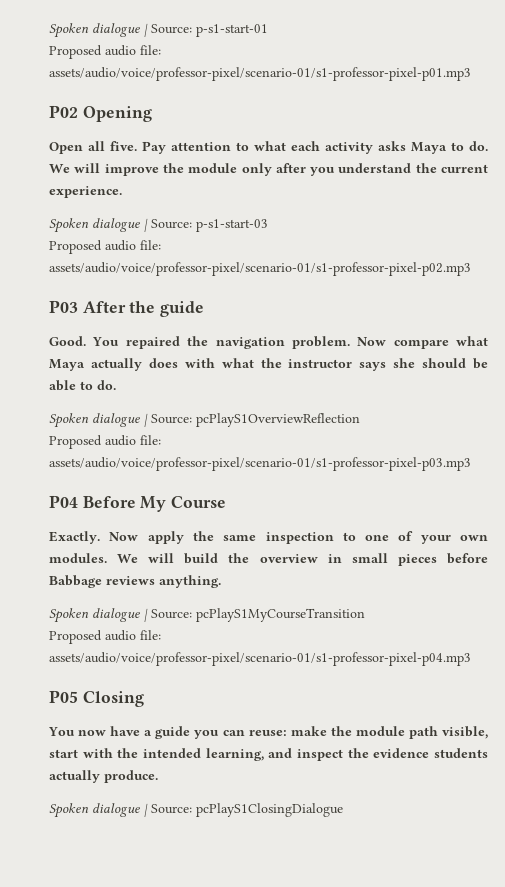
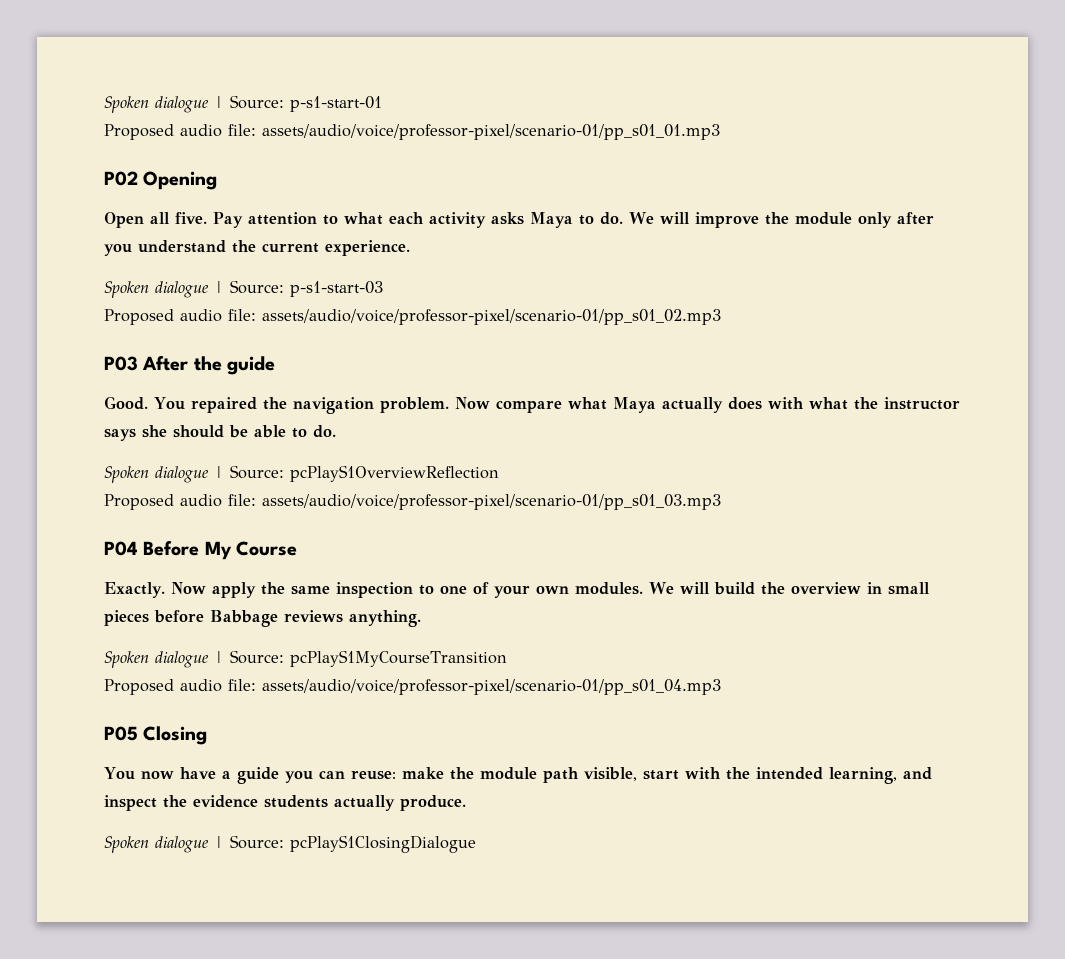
[49,67,471,81] assets/audio/voice/professor-pixel/scenario-01/s1-professor-pixel-p01.mp3 -> [262,124,720,140] assets/audio/voice/professor-pixel/scenario-01/pp_s01_01.mp3
[49,262,471,276] assets/audio/voice/professor-pixel/scenario-01/s1-professor-pixel-p02.mp3 -> [262,309,721,325] assets/audio/voice/professor-pixel/scenario-01/pp_s01_02.mp3
[49,457,471,471] assets/audio/voice/professor-pixel/scenario-01/s1-professor-pixel-p03.mp3 -> [262,494,721,510] assets/audio/voice/professor-pixel/scenario-01/pp_s01_03.mp3
[49,652,471,666] assets/audio/voice/professor-pixel/scenario-01/s1-professor-pixel-p04.mp3 -> [262,679,721,695] assets/audio/voice/professor-pixel/scenario-01/pp_s01_04.mp3

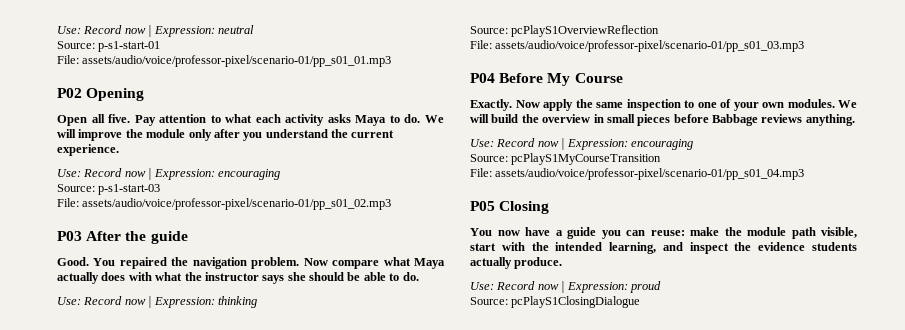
[104,96,224,113] Spoken dialogue | -> [57,25,254,37] Use: Record now | Expression: neutral //
[104,124,256,140] Proposed audio file: -> [57,55,79,64] File:
[104,281,224,298] Spoken dialogue | -> [57,168,280,180] Use: Record now | Expression: encouraging //
[104,309,256,325] Proposed audio file: -> [57,198,79,207] File:
[104,466,224,483] Spoken dialogue | -> [57,296,257,308] Use: Record now | Expression: thinking //
[104,494,256,510] Proposed audio file: -> [470,40,492,49] File:
[104,651,224,668] Spoken dialogue | -> [470,138,693,150] Use: Record now | Expression: encouraging //
[104,679,256,695] Proposed audio file: -> [470,168,492,177] File:
[104,836,224,853] Spoken dialogue | -> [470,281,661,293] Use: Record now | Expression: proud //

